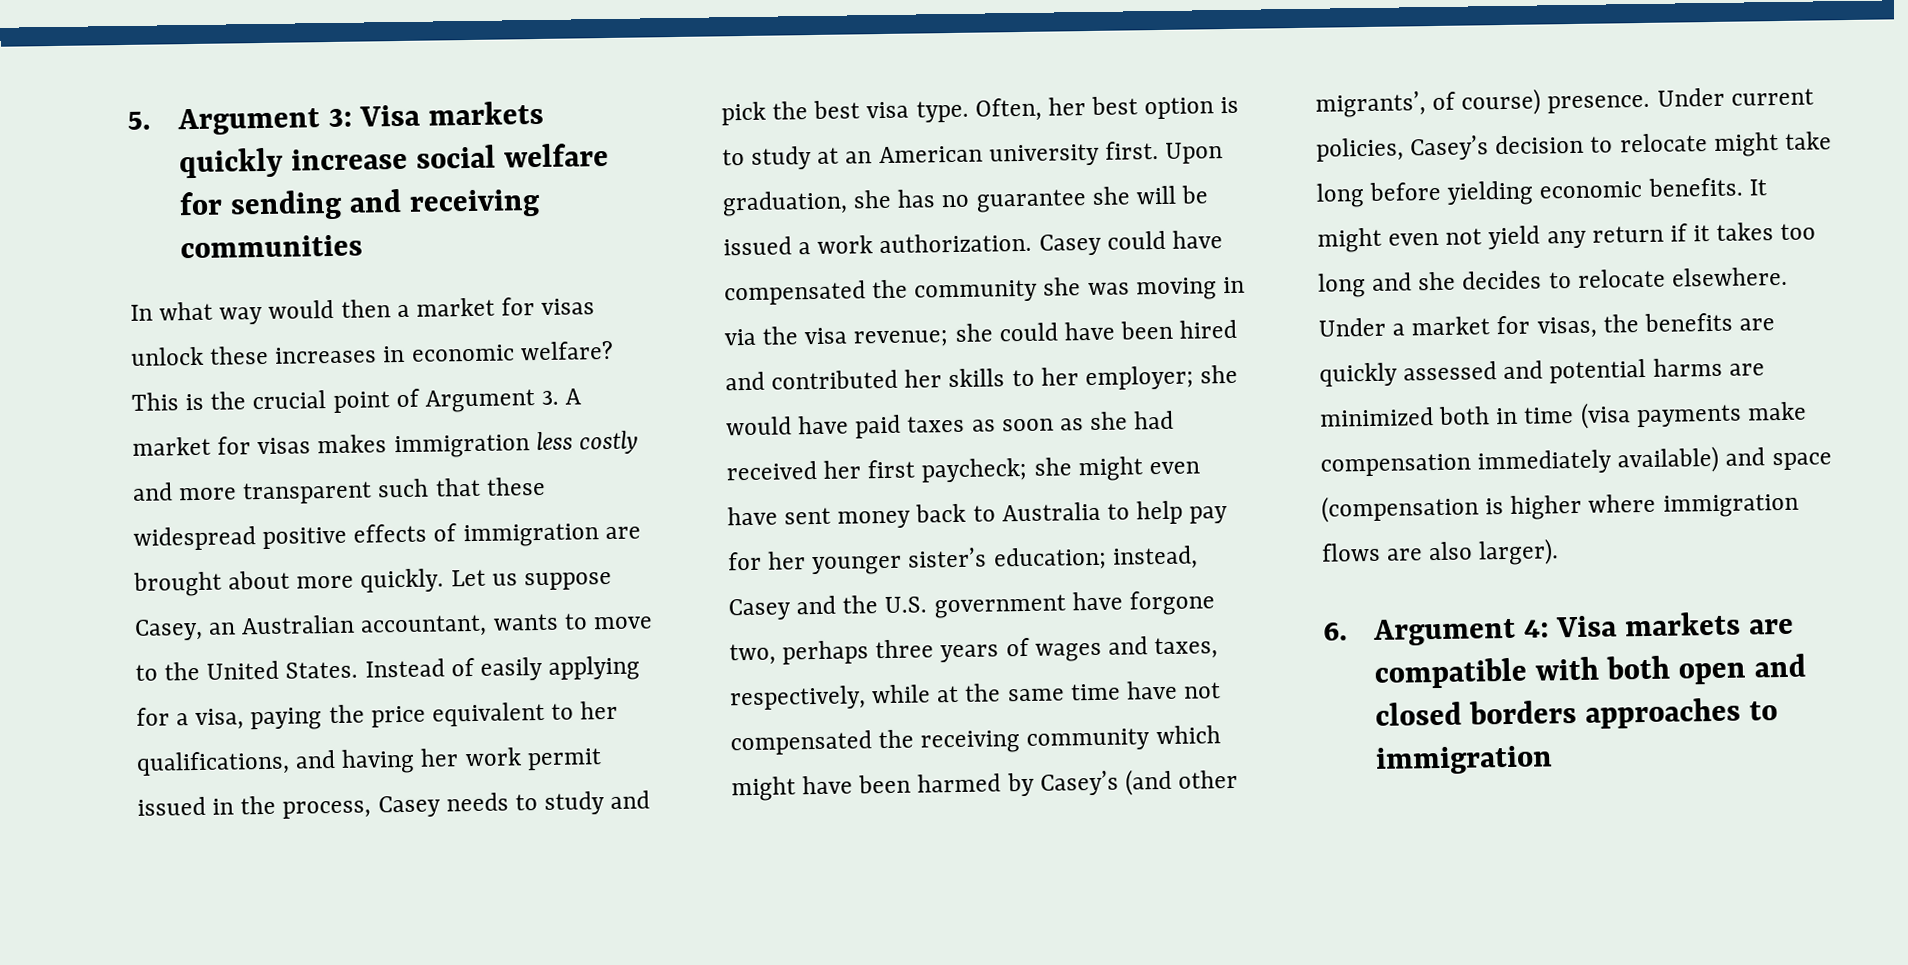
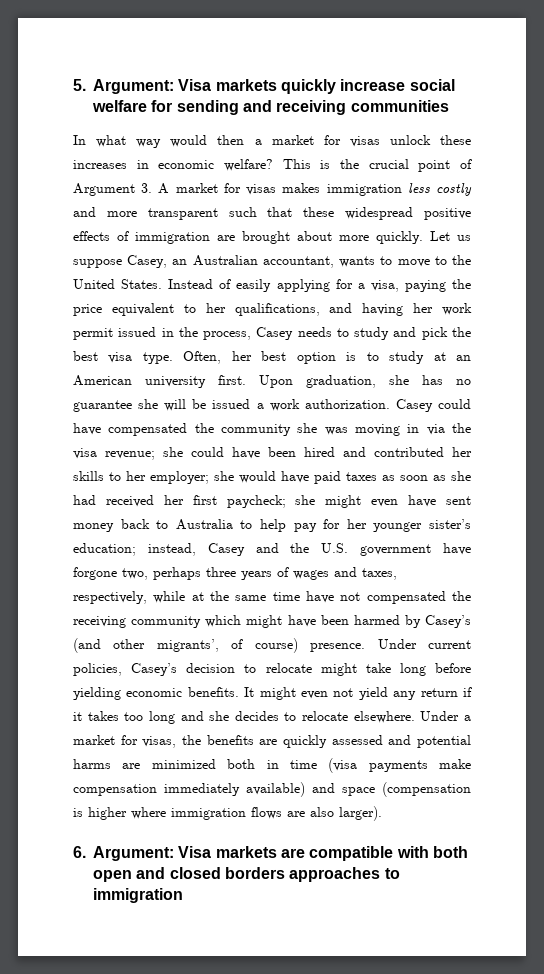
[176,107,352,136] Argument 3: -> [93,79,174,94] Argument:
[1372,617,1549,646] Argument 4: -> [93,846,174,861] Argument:

